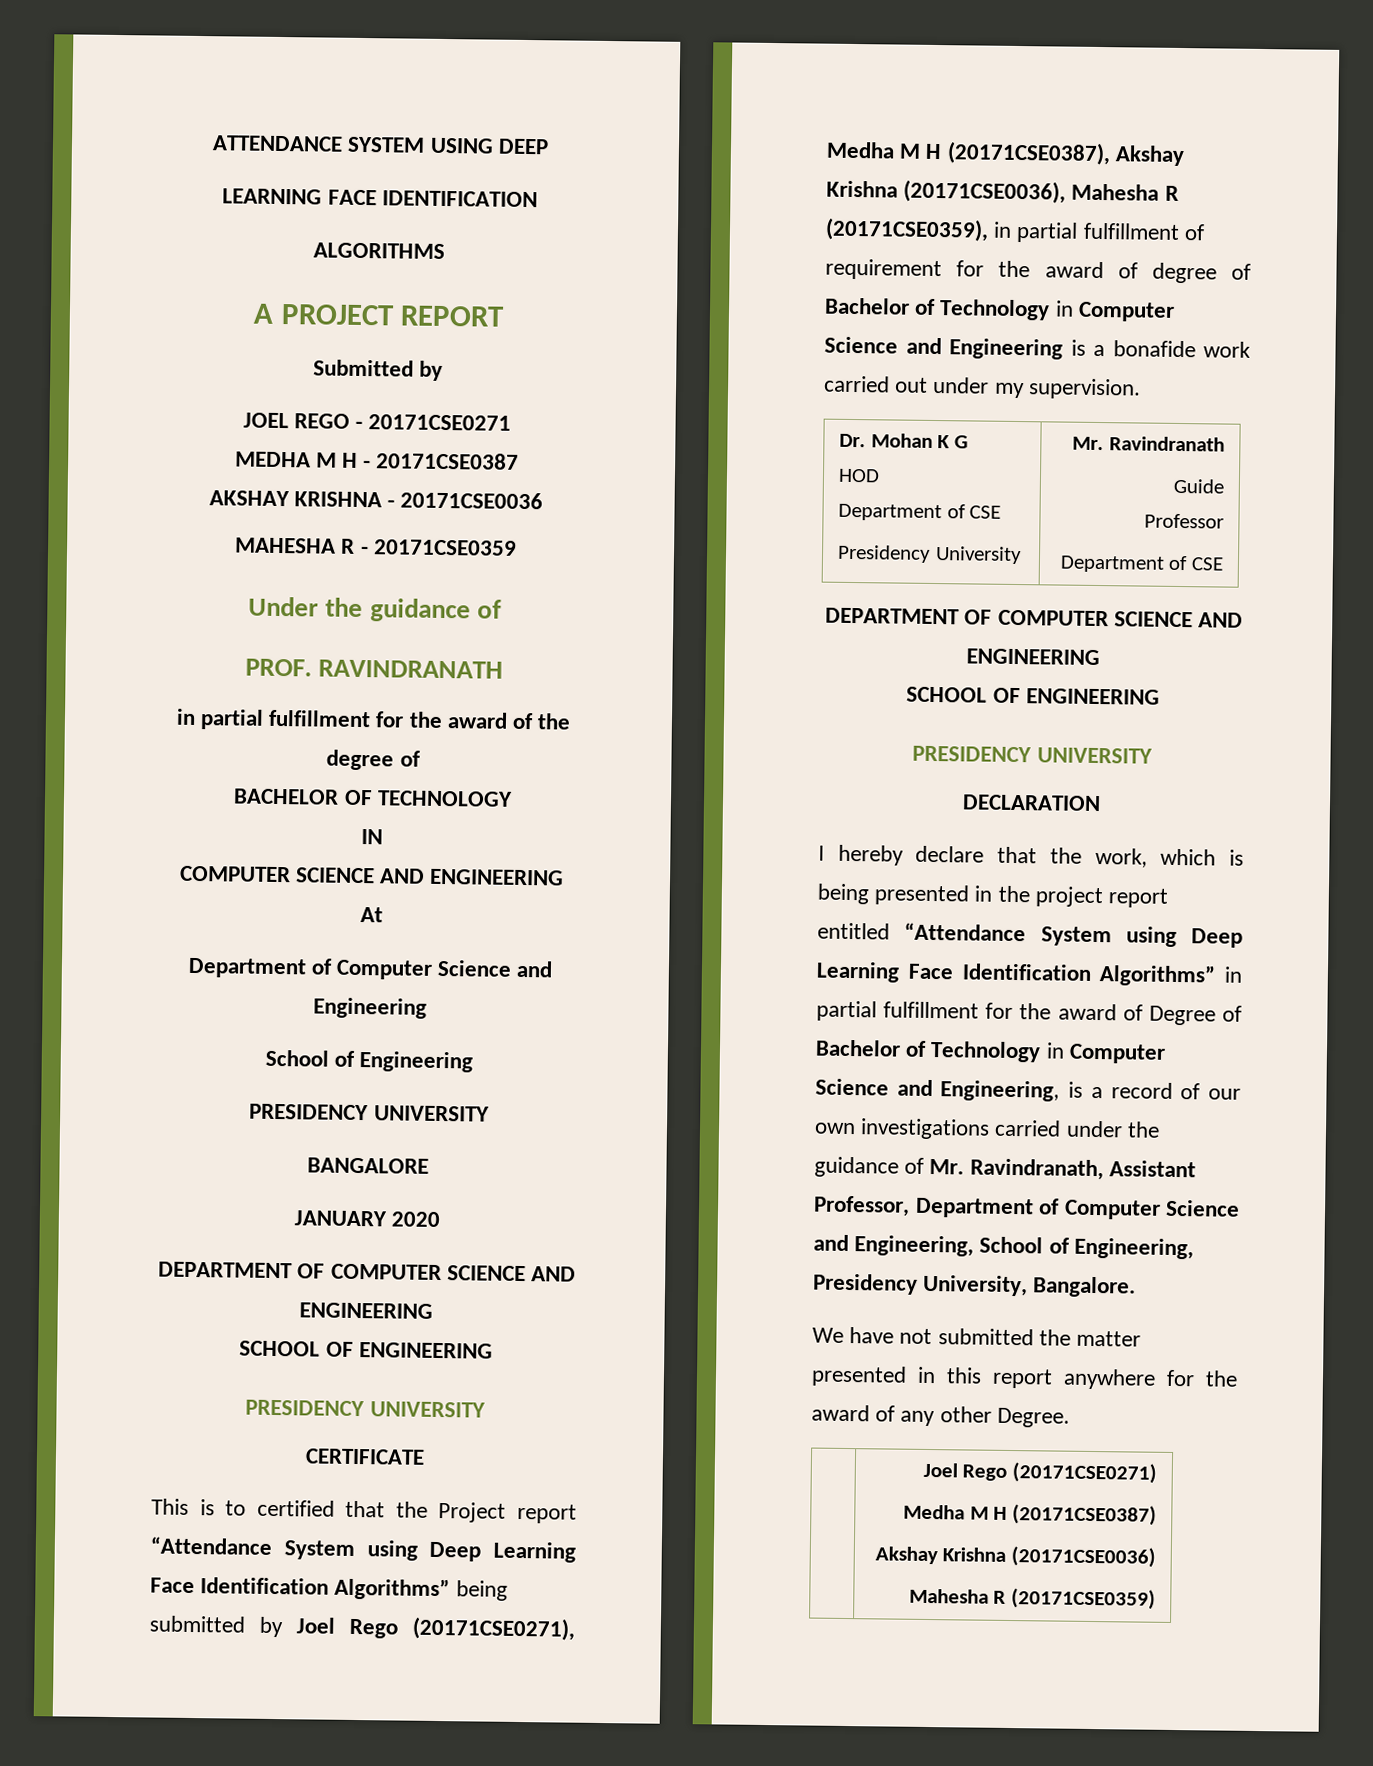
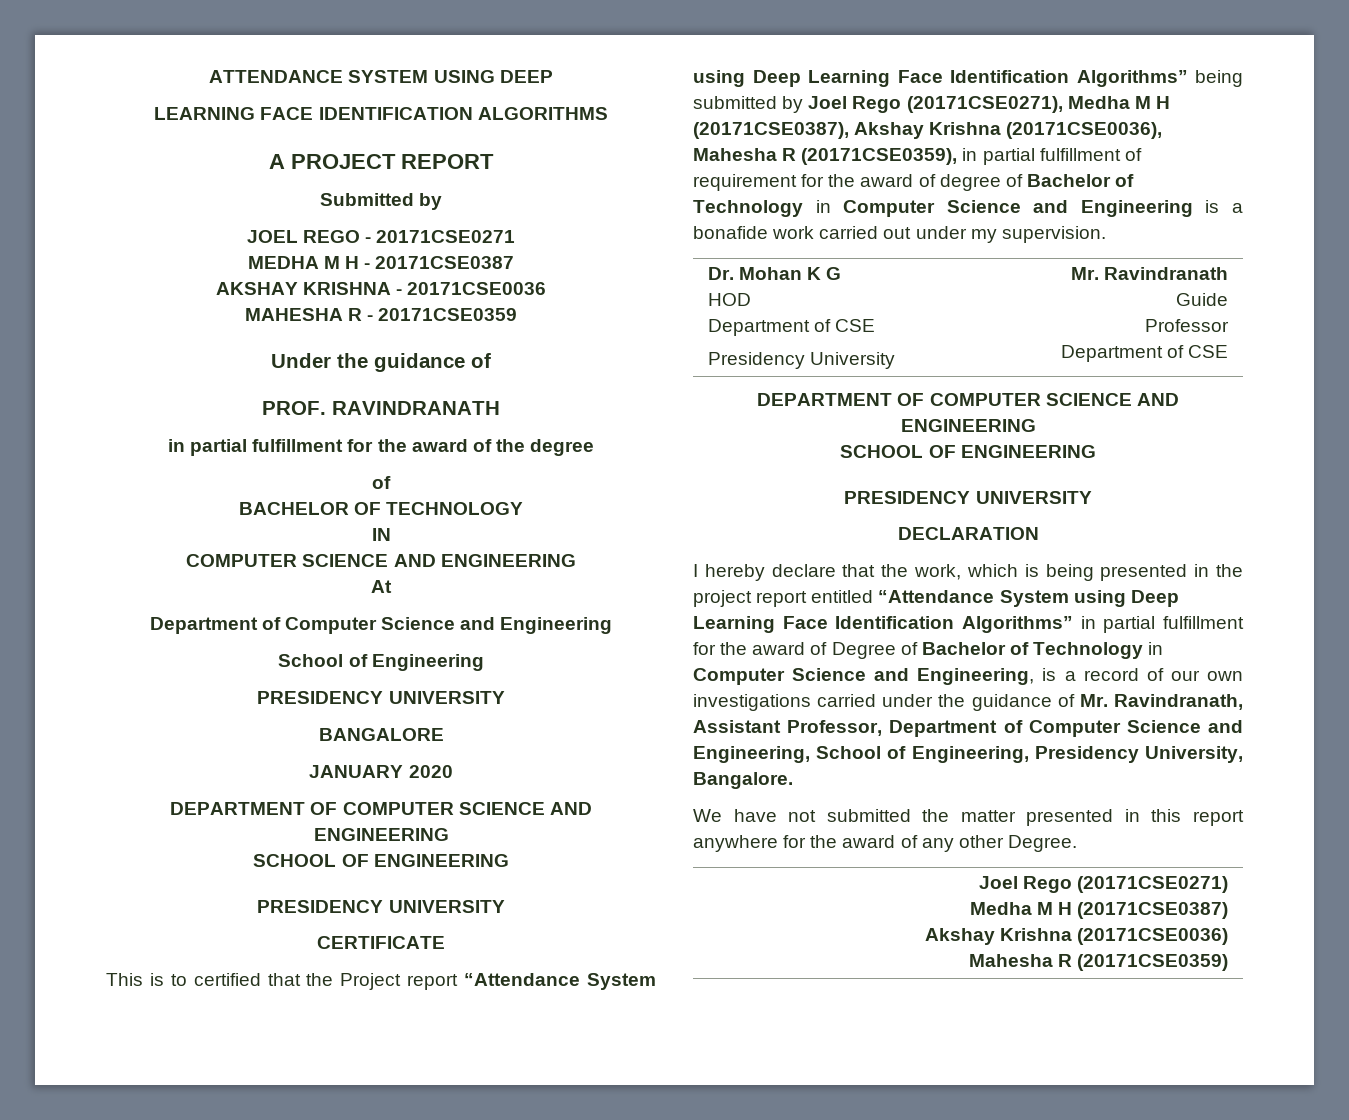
(538, 199) // -> (473, 113) none
(395, 760) none -> (595, 447) //

